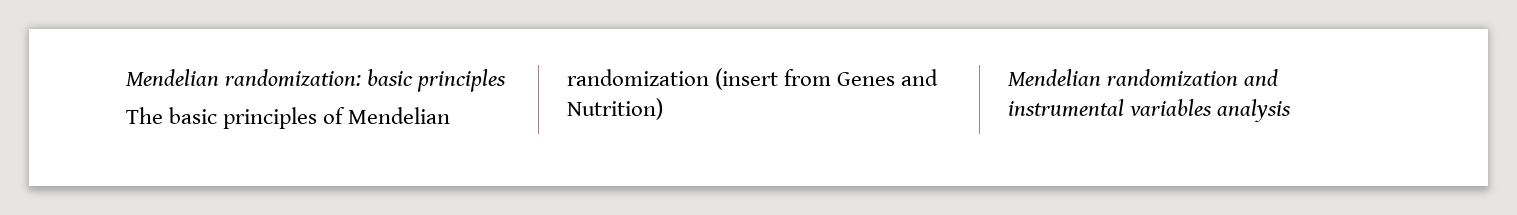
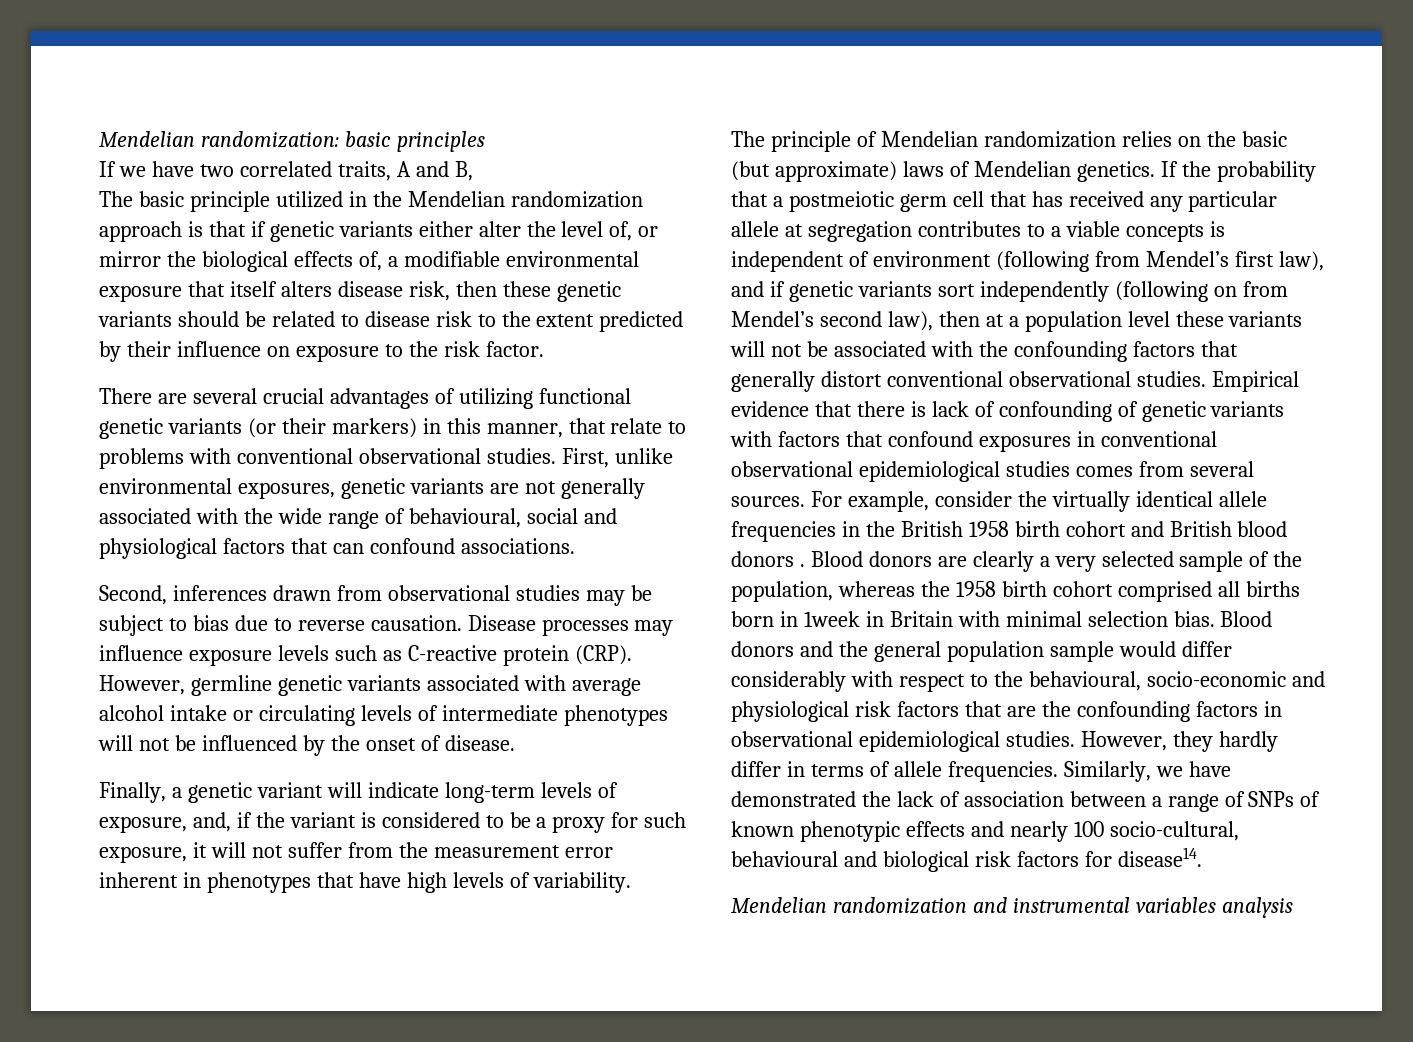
[126,107,451,129] [567,68,939,90] [567,98,663,120] The basic principles of Mendelian randomization (insert from Genes and Nutrition) -> [99,161,473,181] [99,191,643,212] [99,221,659,242] [99,251,639,272] [99,281,621,302] [98,311,684,332] [99,341,544,362] [99,388,631,409] [99,418,687,439] [99,448,673,469] [99,478,645,499] [99,508,617,529] [99,538,575,559] [99,585,652,606] [99,615,674,636] [99,645,632,666] [99,675,641,696] [99,705,668,726] [98,735,515,756] [99,782,618,803] [99,812,687,833] [99,842,613,863] [99,872,631,893] [731,131,1287,152] [731,161,1316,182] [731,191,1278,212] [731,221,1225,242] [731,251,1324,272] [731,281,1288,302] [731,311,1303,332] [730,341,1238,362] [731,371,1299,392] [731,401,1285,422] [730,431,1217,452] [731,461,1254,482] [731,491,1267,512] [731,521,1288,542] [731,551,1303,572] [731,581,1300,602] [731,611,1273,627] [731,641,1232,662] [731,671,1325,692] [731,701,1282,722] [731,731,1278,752] [731,761,1231,782] [731,791,1321,812] [731,821,1239,842] [731,847,1202,872] If we have two correlated traits, A and B, // The basic principle utilized in the Mendelian randomization approach is that if genetic variants either alter the level of, or mirror the biological effects of, a modifiable environmental exposure that itself alters disease risk, then these genetic variants should be related to disease risk to the extent predicted by their influence on exposure to the risk factor. // There are several crucial advantages of utilizing functional genetic variants (or their markers) in this manner, that relate to problems with conventional observational studies. First, unlike environmental exposures, genetic variants are not generally associated with the wide range of behavioural, social and physiological factors that can confound associations. // Second, inferences drawn from observational studies may be subject to bias due to reverse causation. Disease processes may influence exposure levels such as C-reactive protein (CRP). However, germline genetic variants associated with average alcohol intake or circulating levels of intermediate phenotypes will not be influenced by the onset of disease. // Finally, a genetic variant will indicate long-term levels of exposure, and, if the variant is considered to be a proxy for such exposure, it will not suffer from the measurement error inherent in phenotypes that have high levels of variability. // The principle of Mendelian randomization relies on the basic (but approximate) laws of Mendelian genetics. If the probability that a postmeiotic germ cell that has received any particular allele at segregation contributes to a viable concepts is independent of environment (following from Mendel’s first law), and if genetic variants sort independently (following on from Mendel’s second law), then at a population level these variants will not be associated with the confounding factors that generally distort conventional observational studies. Empirical evidence that there is lack of confounding of genetic variants with factors that confound exposures in conventional observational epidemiological studies comes from several sources. For example, consider the virtually identical allele frequencies in the British 1958 birth cohort and British blood donors . Blood donors are clearly a very selected sample of the population, whereas the 1958 birth cohort comprised all births born in 1week in Britain with minimal selection bias. Blood donors and the general population sample would differ considerably with respect to the behavioural, socio-economic and physiological risk factors that are the confounding factors in observational epidemiological studies. However, they hardly differ in terms of allele frequencies. Similarly, we have demonstrated the lack of association between a range of SNPs of known phenotypic effects and nearly 100 socio-cultural, behavioural and biological risk factors for disease14.

